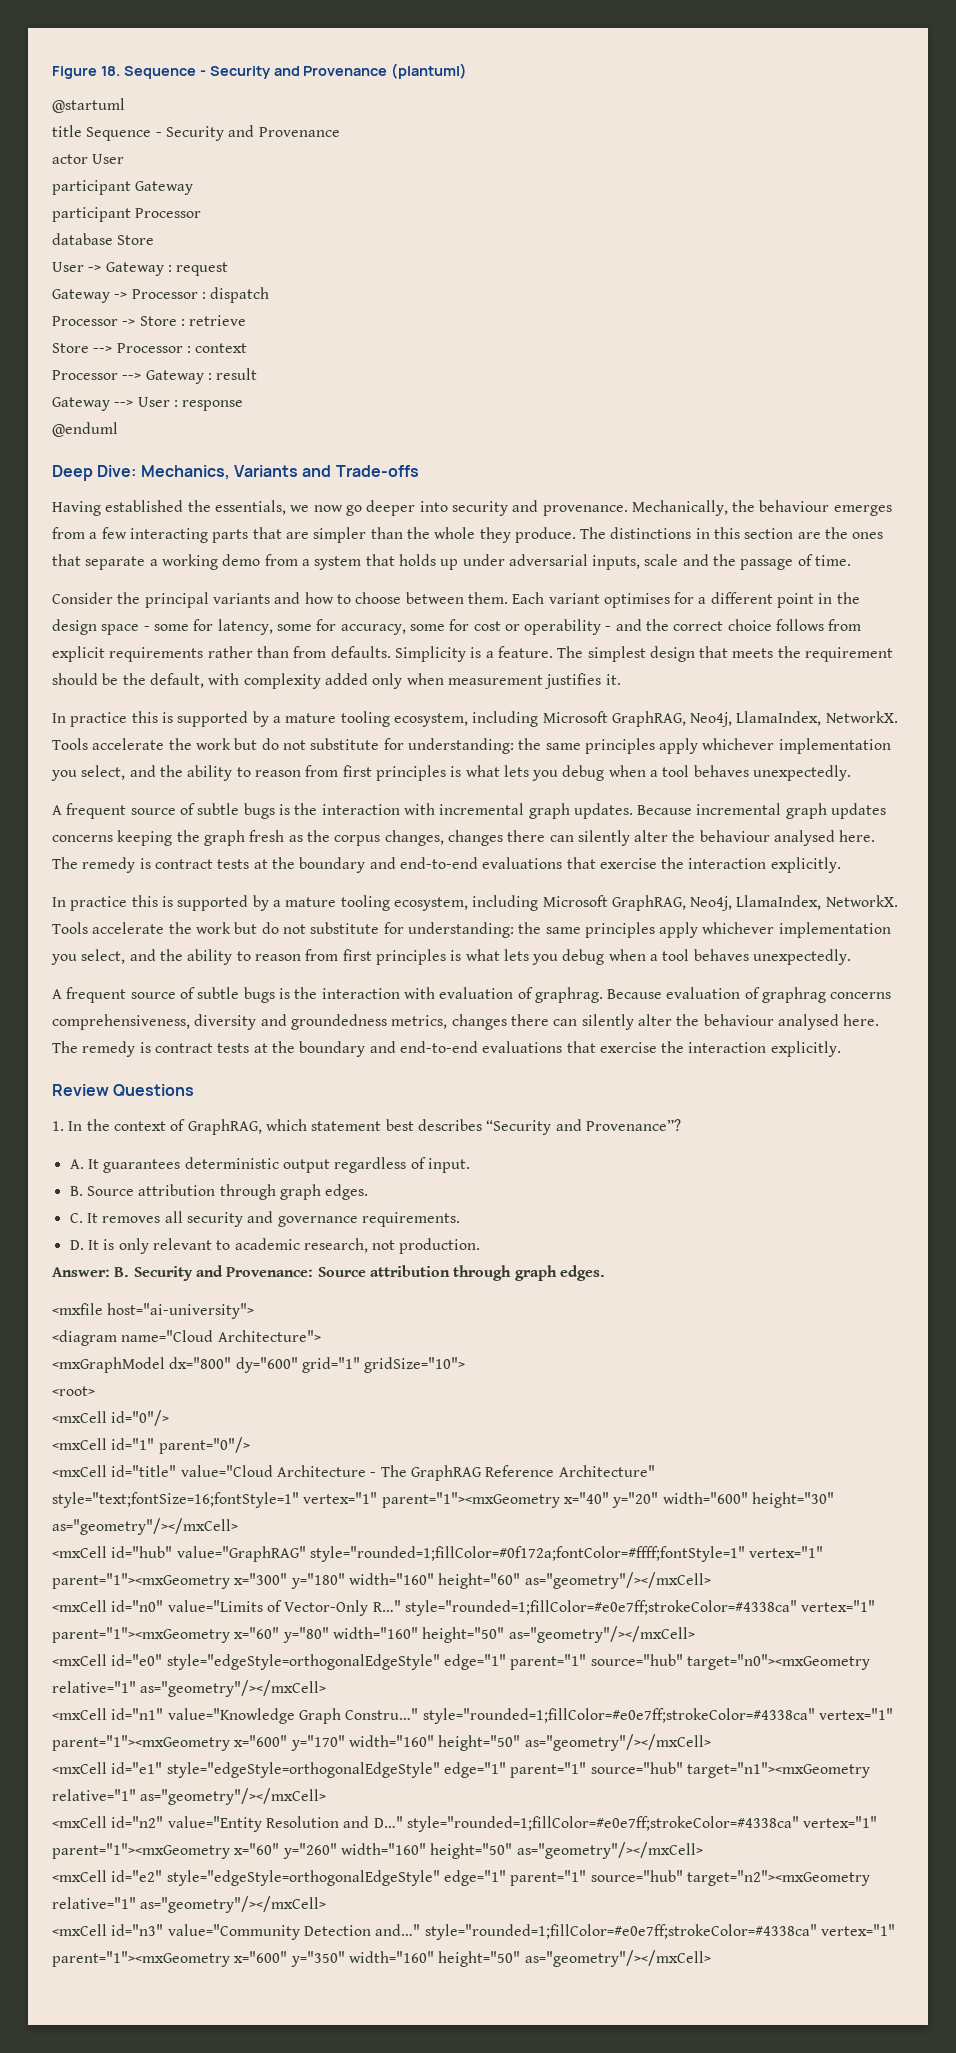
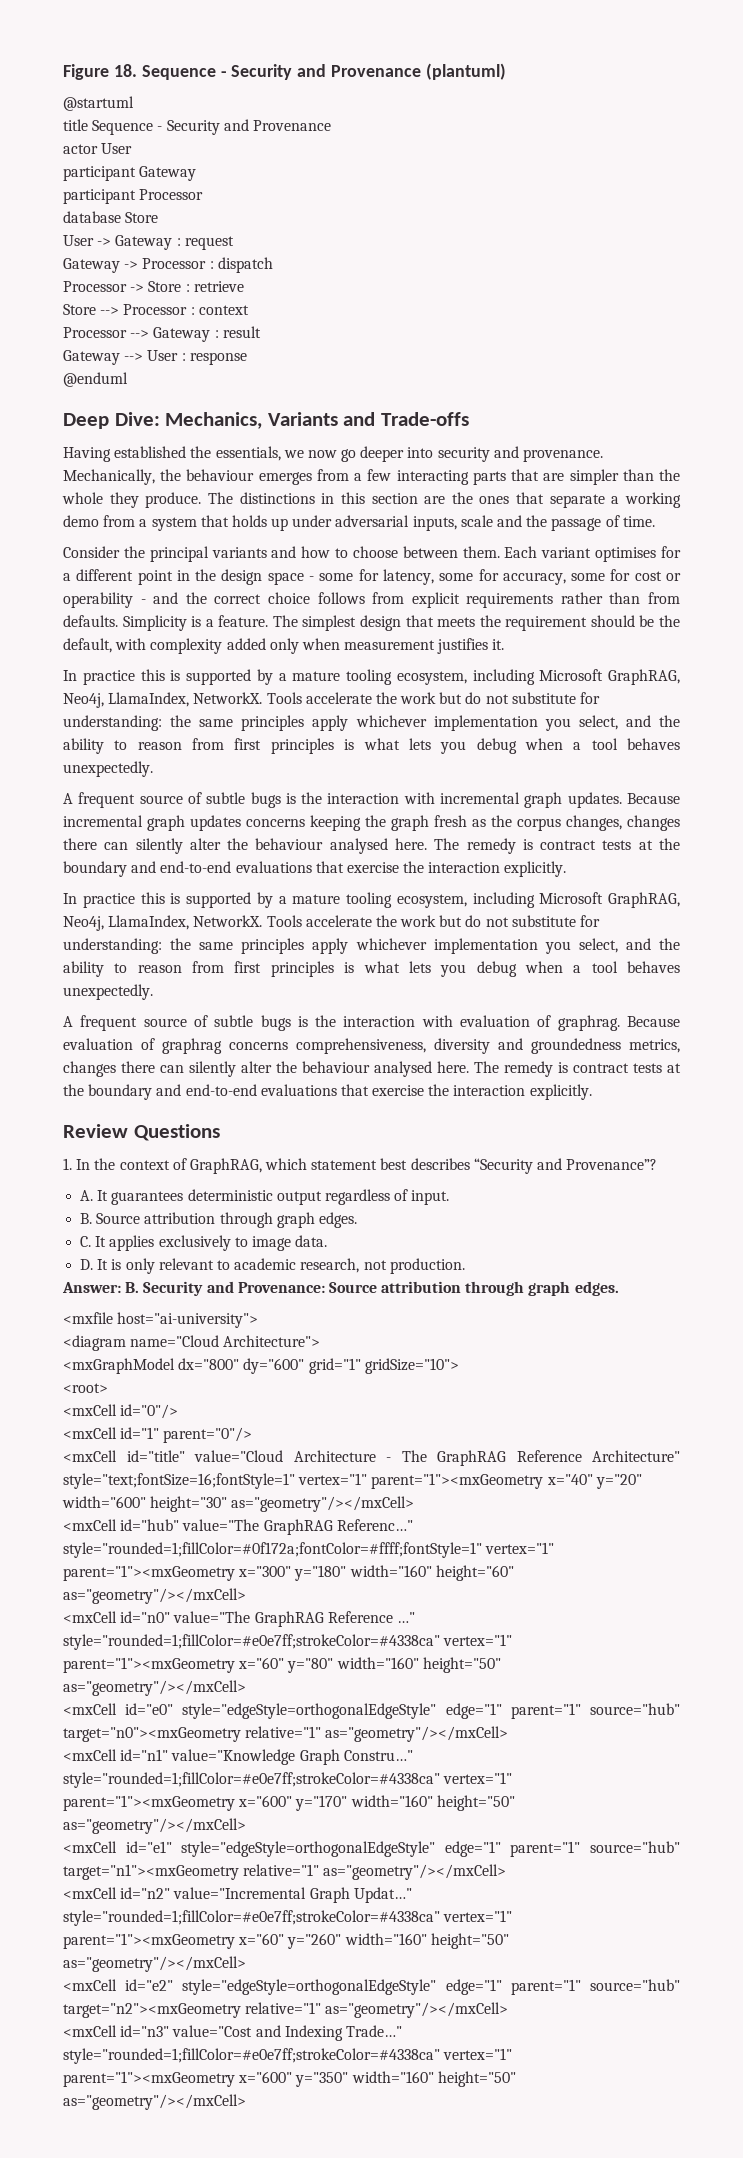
[102,1211,460,1227] removes all security and governance requirements. -> [109,1235,328,1251] applies exclusively to image data.
[176,1546,306,1562] value="GraphRAG" -> [182,1519,413,1535] value="The GraphRAG Referenc…"
[167,1600,401,1616] value="Limits of Vector-Only R…" -> [173,1611,415,1627] value="The GraphRAG Reference …"
[167,1816,403,1832] value="Entity Resolution and D…" -> [173,1887,412,1903] value="Incremental Graph Updat…"
[167,1924,421,1940] value="Community Detection and…" -> [172,2025,402,2041] value="Cost and Indexing Trade…"

